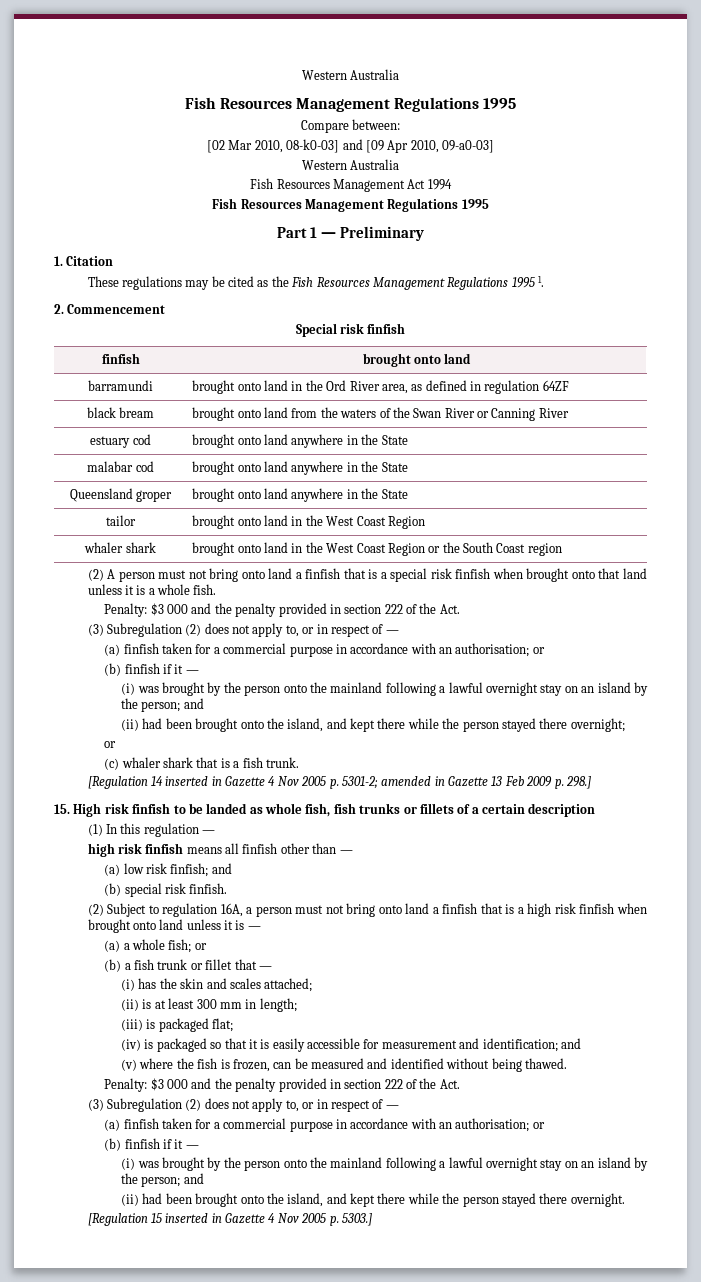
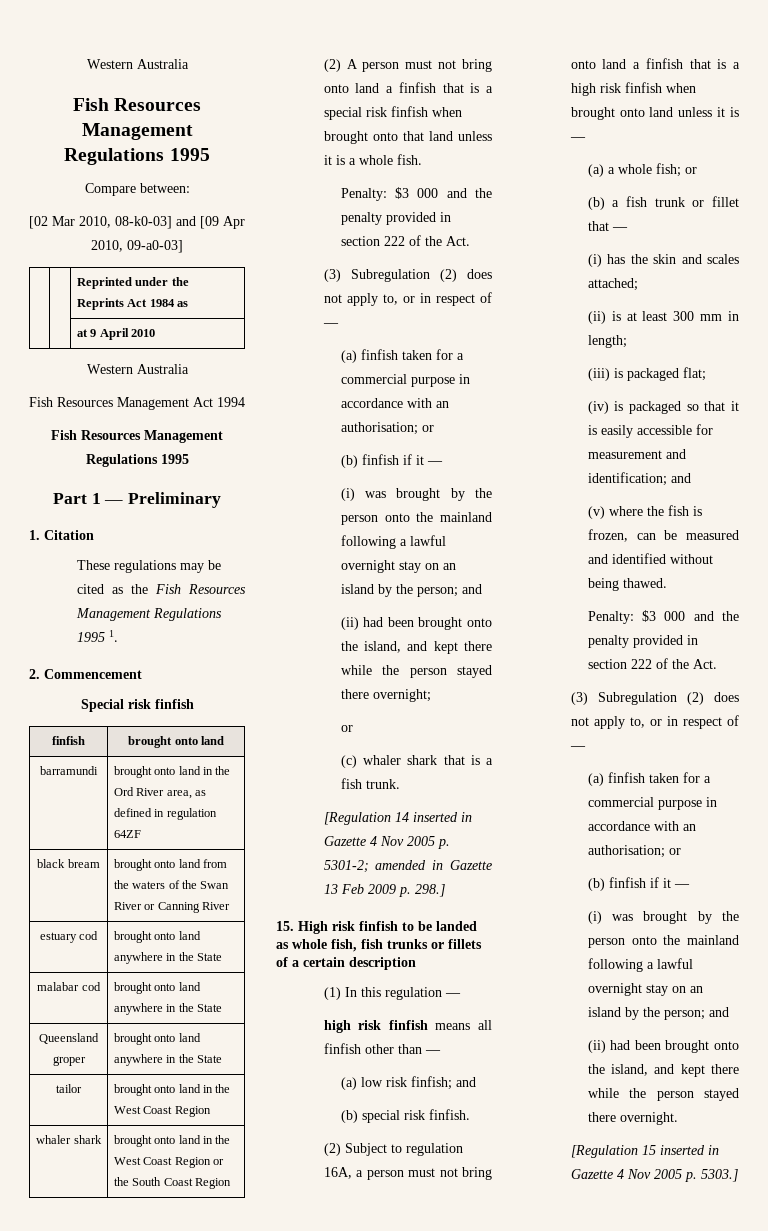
(494, 146) none -> [76,277,189,289] [76,298,188,310] [76,328,155,340] // | | Reprinted under the Reprints Act 1984 as // | | at 9 April 2010
[527,543,562,556] region -> [194,1178,231,1189] Region

